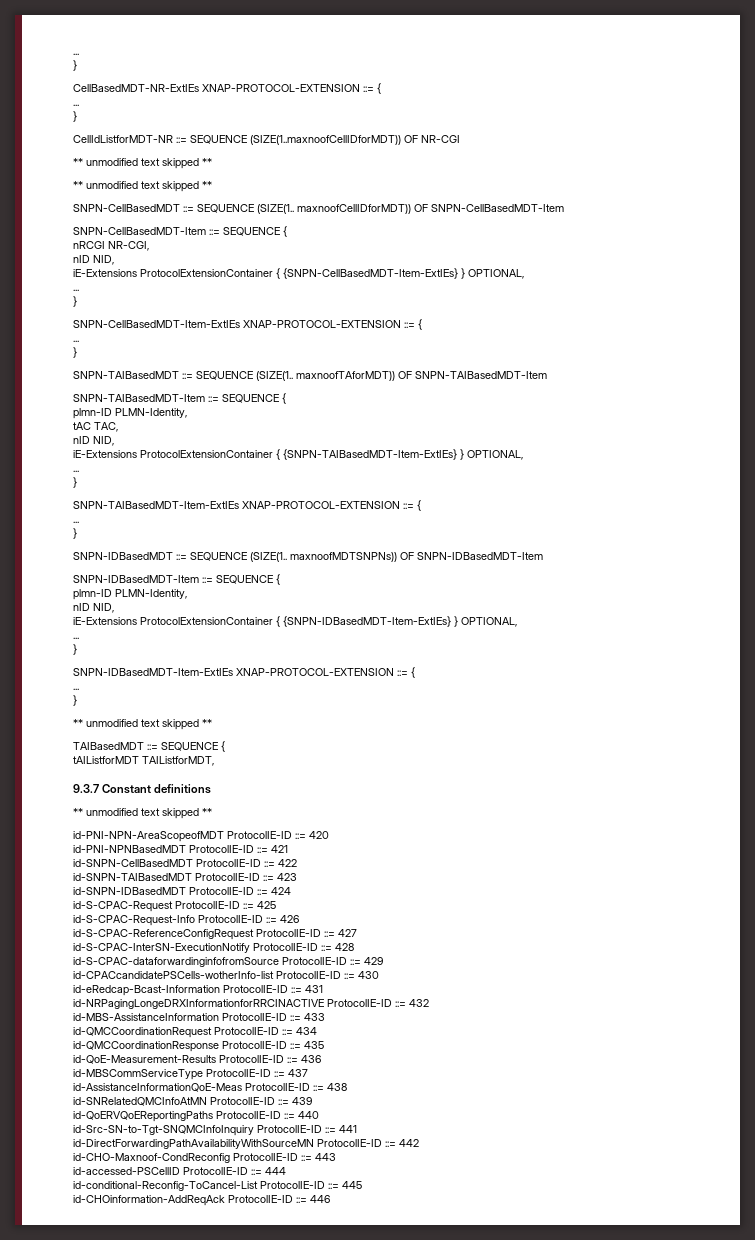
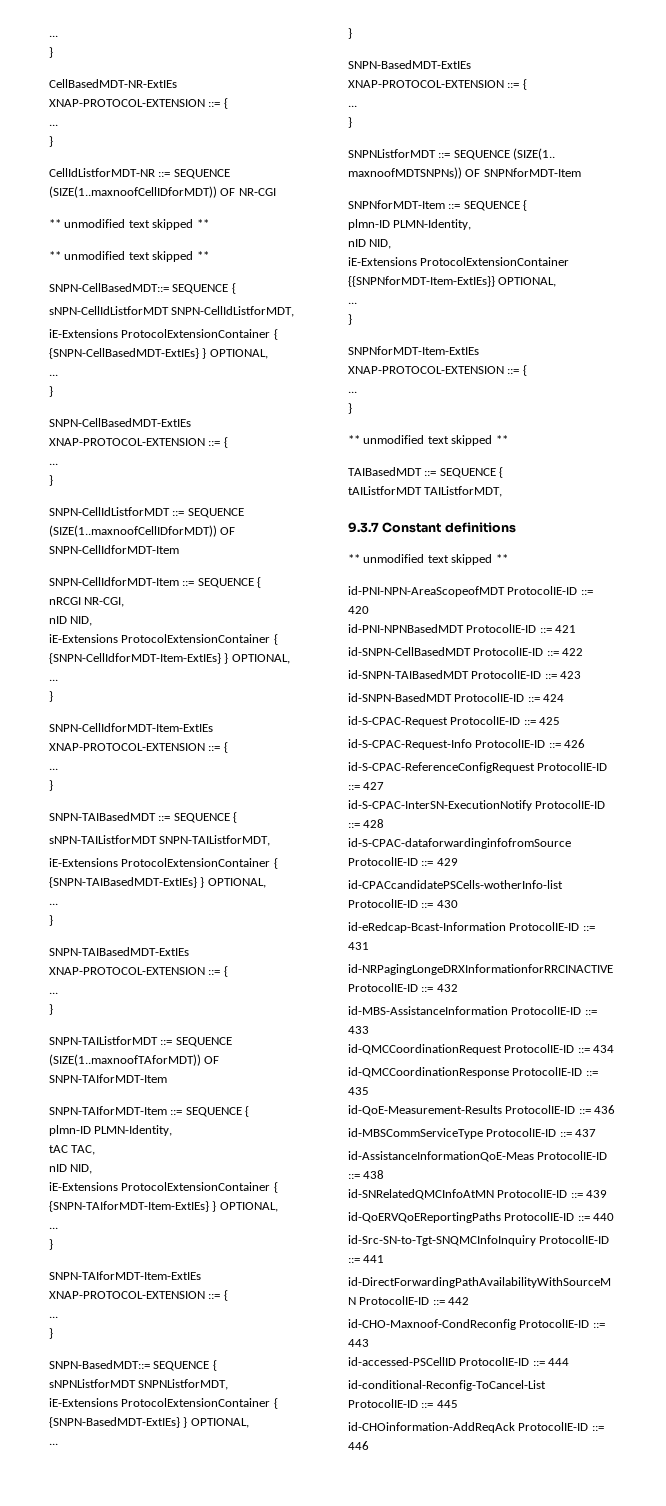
[73,204,564,214] [73,227,206,235] SNPN-CellBasedMDT ::= SEQUENCE (SIZE(1.. maxnoofCellIDforMDT)) OF SNPN-CellBasedMDT-Item // SNPN-CellBasedMDT-Item -> [49,283,236,294] [49,306,295,317] [49,329,278,340] [49,348,268,359] [49,374,58,376] [49,386,53,397] [49,418,191,427] [49,437,228,448] [49,463,58,465] [49,475,53,486] [49,507,244,518] [49,525,236,537] [49,545,179,554] [49,577,179,586] SNPN-CellBasedMDT::= SEQUENCE { // sNPN-CellIdListforMDT SNPN-CellIdListforMDT, // iE-Extensions ProtocolExtensionContainer { {SNPN-CellBasedMDT-ExtIEs} } OPTIONAL, // ... // } // SNPN-CellBasedMDT-ExtIEs XNAP-PROTOCOL-EXTENSION ::= { // ... // } // SNPN-CellIdListforMDT ::= SEQUENCE (SIZE(1..maxnoofCellIDforMDT)) OF SNPN-CellIdforMDT-Item // SNPN-CellIdforMDT-Item
[283,268,524,279] [73,289,79,291] [73,296,77,307] [73,320,240,328] {SNPN-CellBasedMDT-Item-ExtIEs} } OPTIONAL, // ... // } // SNPN-CellBasedMDT-Item-ExtIEs -> [49,653,290,664] [49,679,58,681] [49,691,53,702] [49,723,213,732] {SNPN-CellIdforMDT-Item-ExtIEs} } OPTIONAL, // ... // } // SNPN-CellIdforMDT-Item-ExtIEs
[256,371,547,381] [73,394,205,402] (SIZE(1.. maxnoofTAforMDT)) OF SNPN-TAIBasedMDT-Item // SNPN-TAIBasedMDT-Item -> [233,812,238,823] [49,835,271,846] [49,858,278,869] [49,877,266,888] [49,903,58,905] [49,915,53,926] [49,947,189,956] [49,966,228,977] [49,992,58,994] [49,1004,53,1015] [49,1036,232,1047] [49,1054,220,1066] [49,1074,167,1083] [49,1106,167,1115] { // sNPN-TAIListforMDT SNPN-TAIListforMDT, // iE-Extensions ProtocolExtensionContainer { {SNPN-TAIBasedMDT-ExtIEs} } OPTIONAL, // ... // } // SNPN-TAIBasedMDT-ExtIEs XNAP-PROTOCOL-EXTENSION ::= { // ... // } // SNPN-TAIListforMDT ::= SEQUENCE (SIZE(1..maxnoofTAforMDT)) OF SNPN-TAIforMDT-Item // SNPN-TAIforMDT-Item
[283,449,523,460] [73,470,79,472] [73,477,77,488] [73,500,421,511] [73,521,79,523] [73,528,77,539] [73,552,173,560] {SNPN-TAIBasedMDT-Item-ExtIEs} } OPTIONAL, // ... // } // SNPN-TAIBasedMDT-Item-ExtIEs XNAP-PROTOCOL-EXTENSION ::= { // ... // } // SNPN-IDBasedMDT -> [49,1201,278,1212] [49,1227,58,1229] [49,1239,53,1250] [49,1271,201,1280] [49,1290,228,1301] [49,1316,58,1318] [49,1328,53,1339] [49,1360,217,1371] [49,1379,229,1390] [49,1398,278,1409] [49,1417,249,1428] [49,1443,58,1445] [348,28,352,39] [348,60,471,69] [348,79,527,90] [348,105,357,107] [348,117,352,128] [348,149,436,158] {SNPN-TAIforMDT-Item-ExtIEs} } OPTIONAL, // ... // } // SNPN-TAIforMDT-Item-ExtIEs XNAP-PROTOCOL-EXTENSION ::= { // ... // } // SNPN-BasedMDT::= SEQUENCE { // sNPNListforMDT SNPNListforMDT, // iE-Extensions ProtocolExtensionContainer { {SNPN-BasedMDT-ExtIEs} } OPTIONAL, // ... // } // SNPN-BasedMDT-ExtIEs XNAP-PROTOCOL-EXTENSION ::= { // ... // } // SNPNListforMDT
[417,552,543,560] [73,575,199,583] SNPN-IDBasedMDT-Item // SNPN-IDBasedMDT-Item -> [483,168,581,177] [348,200,445,209] SNPNforMDT-Item // SNPNforMDT-Item
[276,616,517,627] [73,637,79,639] [73,644,77,655] [73,668,233,676] { {SNPN-IDBasedMDT-Item-ExtIEs} } OPTIONAL, // ... // } // SNPN-IDBasedMDT-Item-ExtIEs -> [348,276,557,287] [348,302,357,304] [348,314,352,325] [348,346,479,355] {{SNPNforMDT-Item-ExtIEs}} OPTIONAL, // ... // } // SNPNforMDT-Item-ExtIEs
[73,887,186,895] id-SNPN-IDBasedMDT -> [348,693,452,702] id-SNPN-BasedMDT

